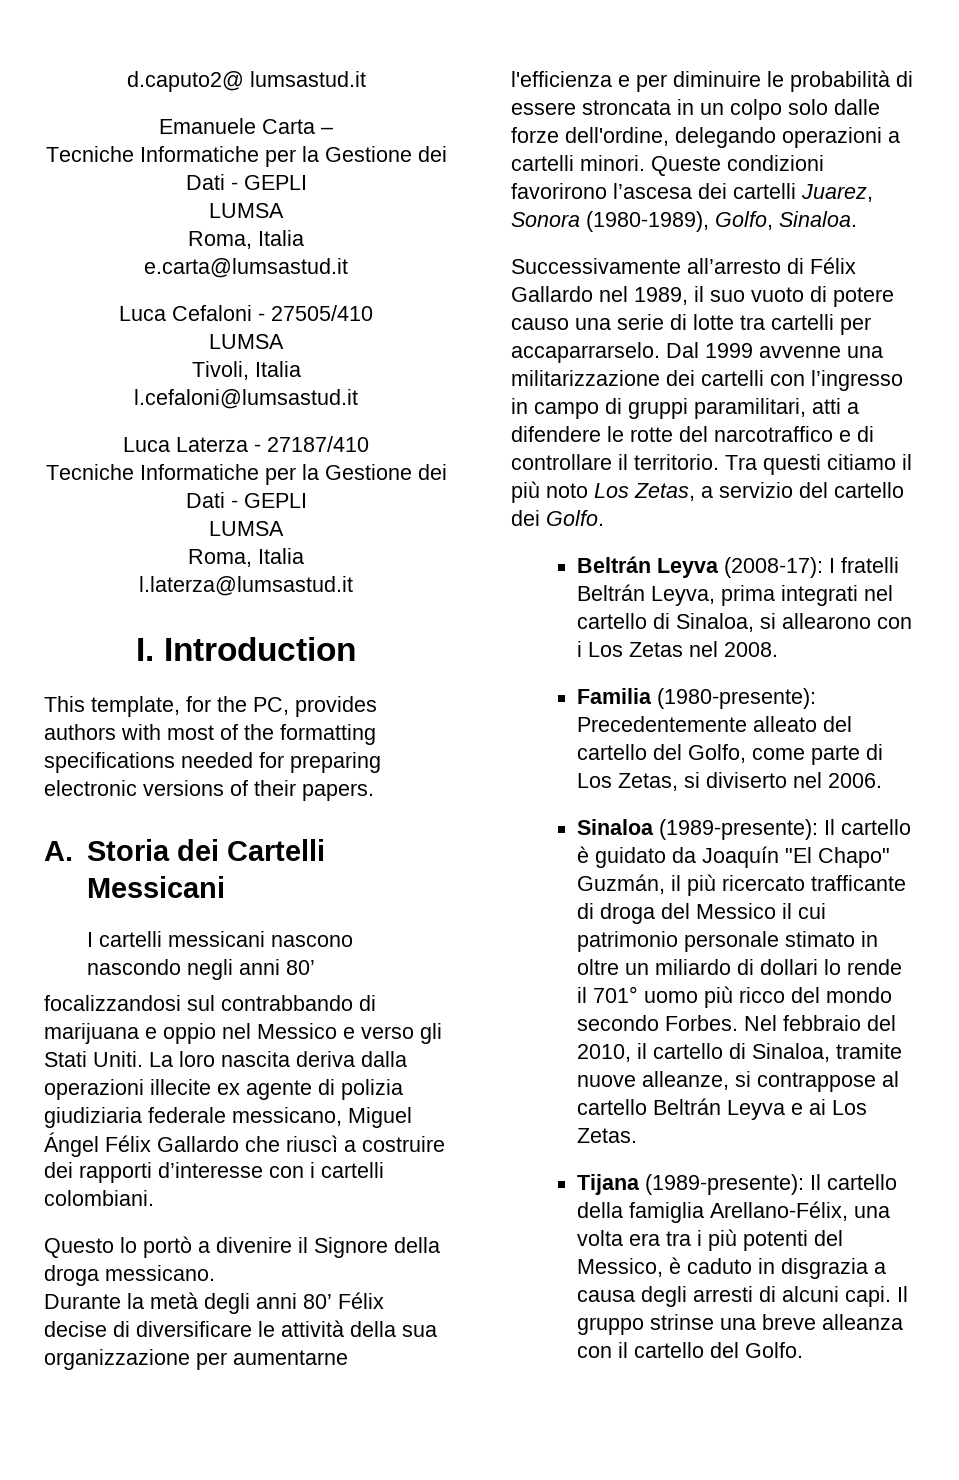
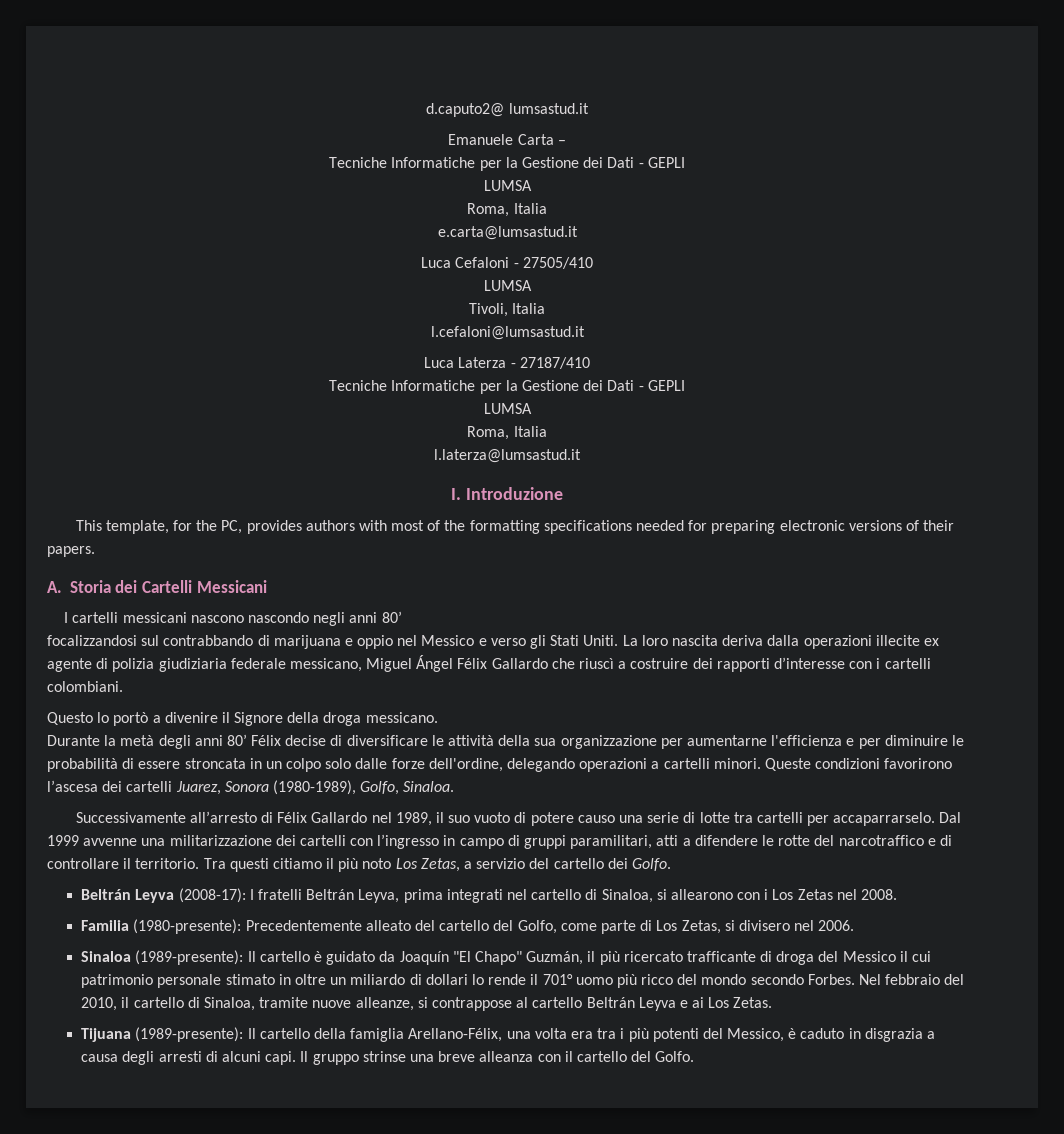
[163,637,356,661] Introduction -> [465,487,563,500] Introduzione
[706,772,788,788] diviserto -> [738,920,790,931] divisero
[577,1174,641,1195] Tijana -> [81,1028,132,1042] Tijuana

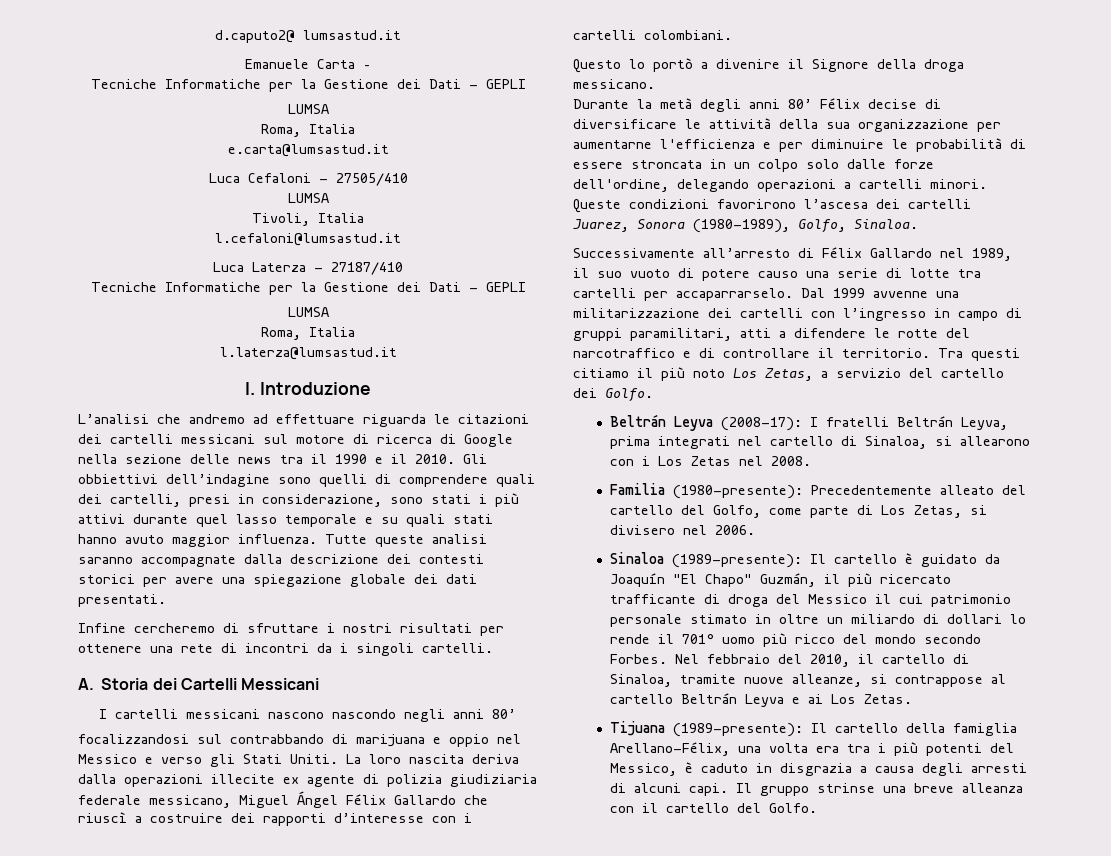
[75,520,955,534] [47,546,95,557] This template, for the PC, provides authors with most of the formatting specifications needed for preparing electronic versions of their papers. -> [78,414,529,427] [78,434,513,447] [78,454,487,464] [78,474,535,487] [78,493,519,507] [78,514,493,527] [78,534,487,547] [78,554,484,567] [78,574,477,587] [78,594,166,607] [78,623,504,636] [78,643,493,656] L’analisi che andremo ad effettuare riguarda le citazioni dei cartelli messicani sul motore di ricerca di Google nella sezione delle news tra il 1990 e il 2010. Gli obbiettivi dell’indagine sono quelli di comprendere quali dei cartelli, presi in considerazione, sono stati i più attivi durante quel lasso temporale e su quali stati hanno avuto maggior influenza. Tutte queste analisi saranno accompagnate dalla descrizione dei contesti storici per avere una spiegazione globale dei dati presentati. // Infine cercheremo di sfruttare i nostri risultati per ottenere una rete di incontri da i singoli cartelli.

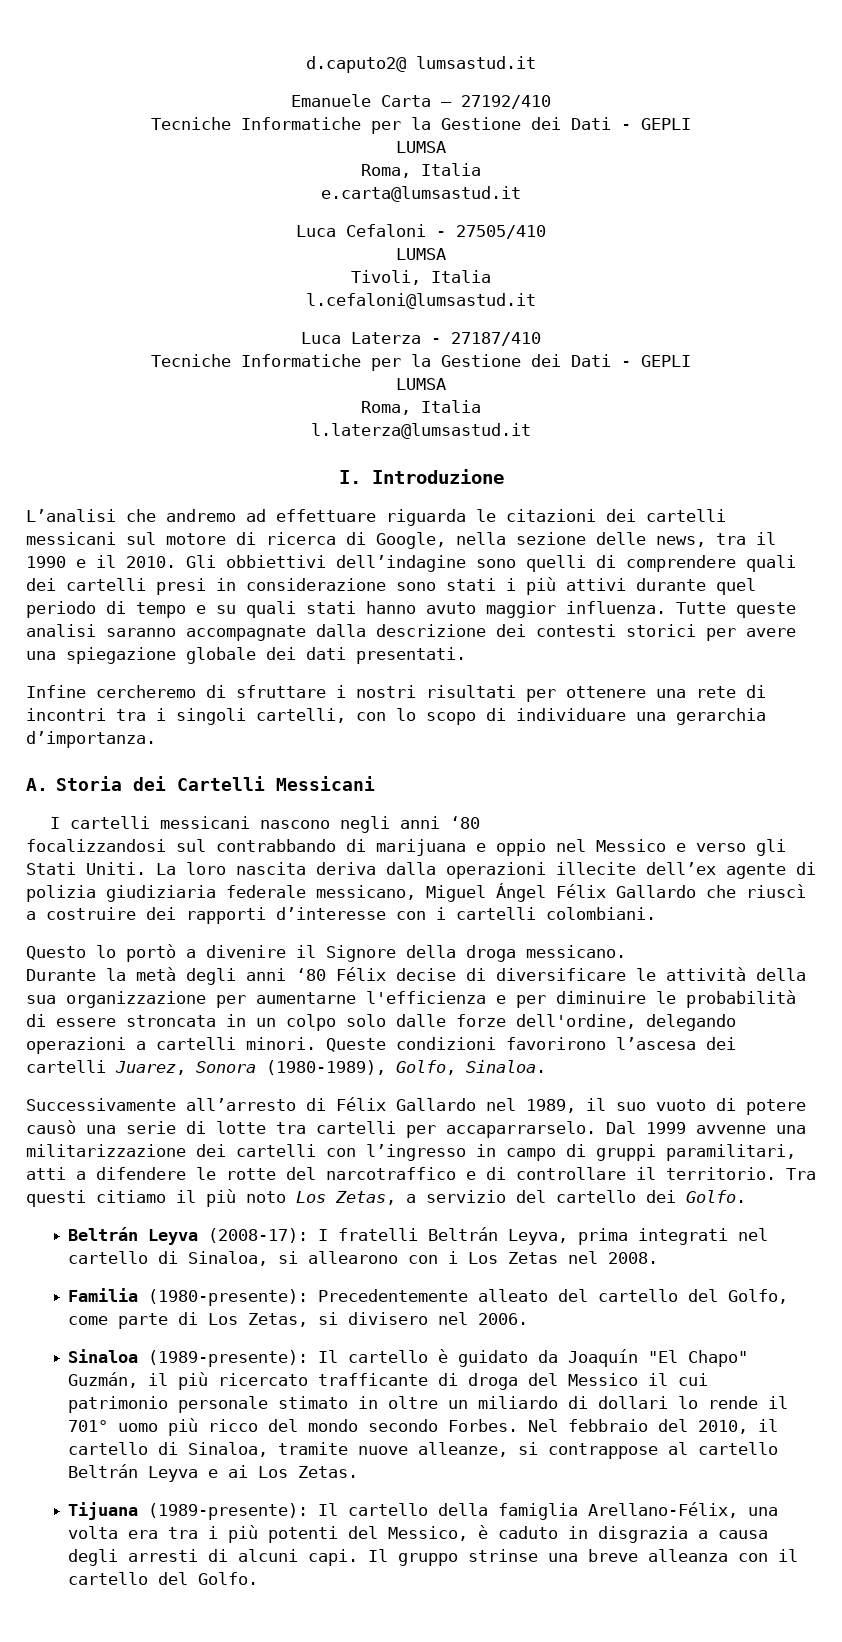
(371, 67) none -> [461,95,551,109] 27192/410
[464,434,513,447] Google -> [376,532,446,549] Google,
[238,457,272,464] news -> [656,536,706,547] news,
[110,494,181,507] cartelli, -> [66,578,146,591] cartelli
[262,494,382,507] considerazione, -> [246,578,386,591] considerazione
[236,514,357,527] lasso temporale -> [26,601,186,618] periodo di tempo
[317,643,332,653] da -> [116,709,146,721] tra
[422,643,493,653] cartelli. -> [256,708,766,725] [26,731,156,748] cartelli, con lo scopo di individuare una gerarchia d’importanza.
[332,709,397,719] nascondo -> (331, 824) none
[492,709,517,719] 80’ -> [450,816,481,829] ‘80
[283,777,299,784] ex -> [646,862,716,875] dell’ex
[788,99,812,109] 80’ -> [296,968,326,981] ‘80
[758,271,798,278] causo -> [26,1120,76,1134] causò

